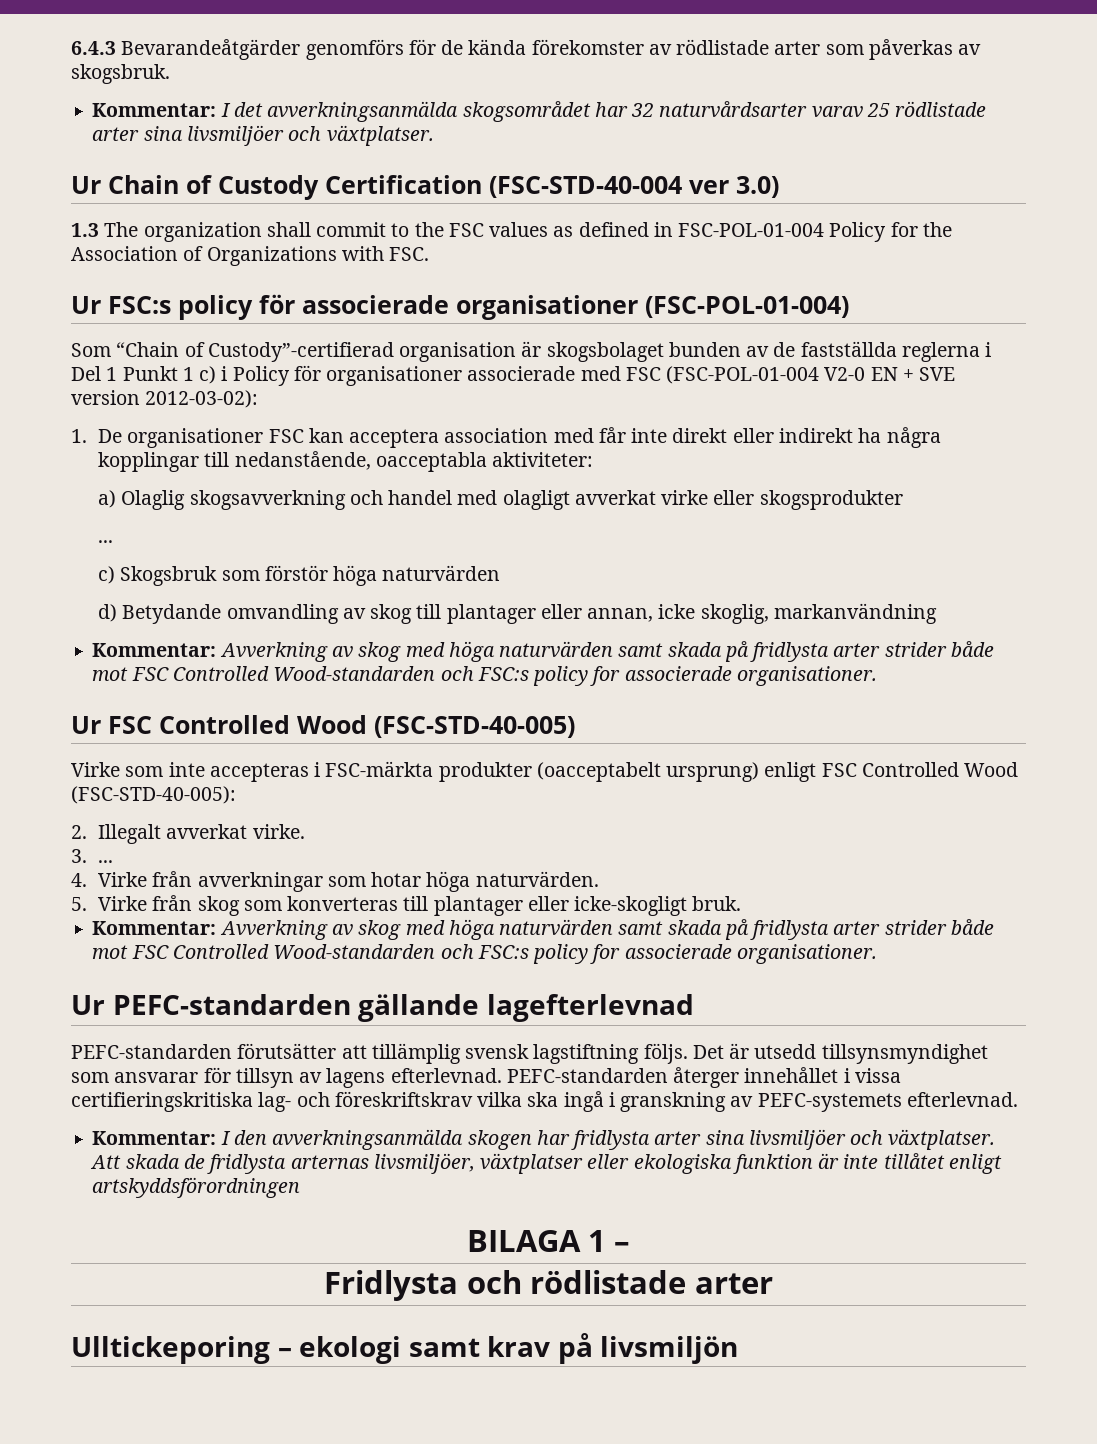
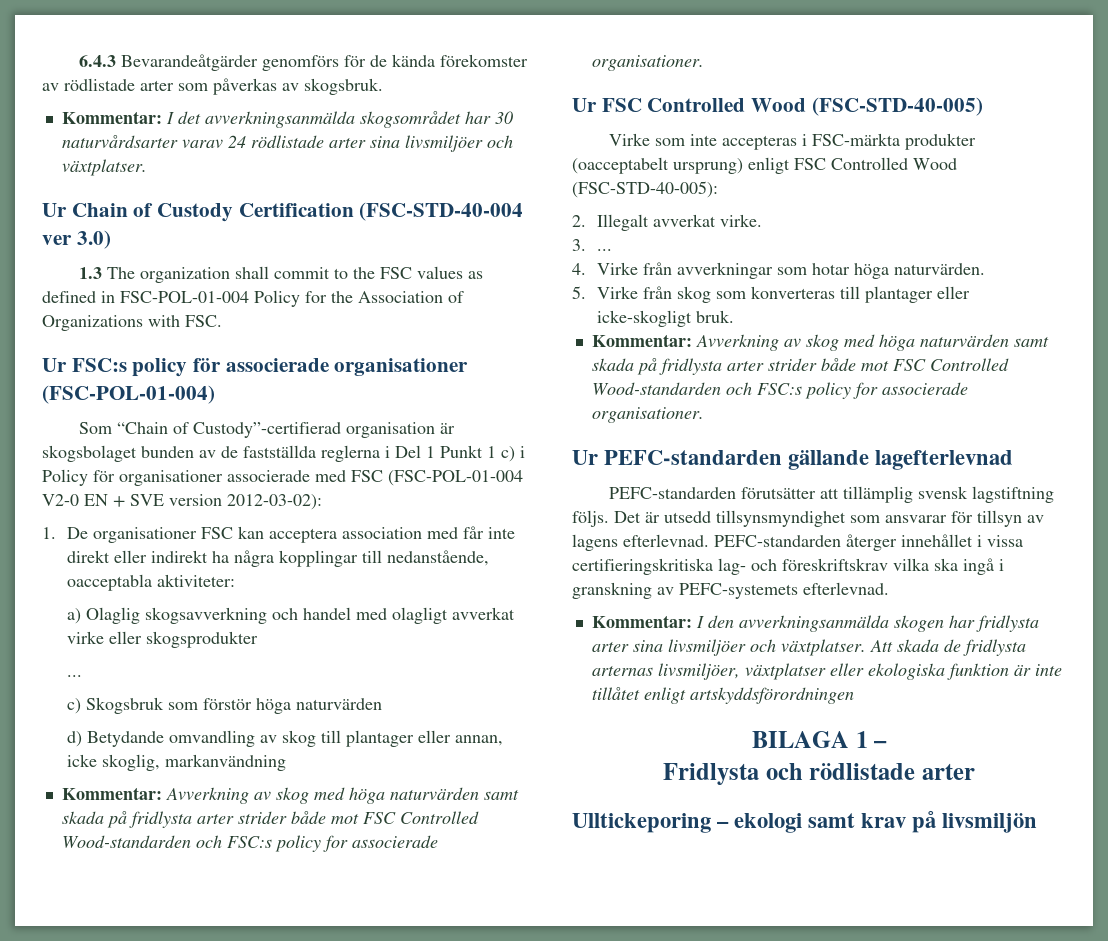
[631,103,655,117] 32 -> [494,111,513,124] 30
[866,103,890,117] 25 -> [227,135,246,148] 24

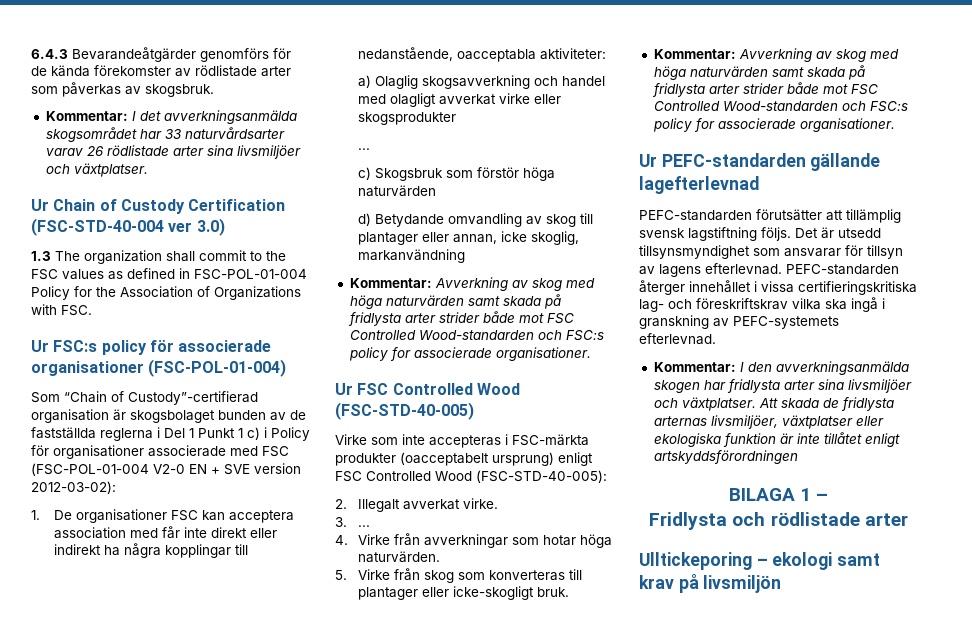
[494,111,513,124] 30 -> [164,129,181,139] 33
[227,135,246,148] 24 -> [86,146,104,156] 26

